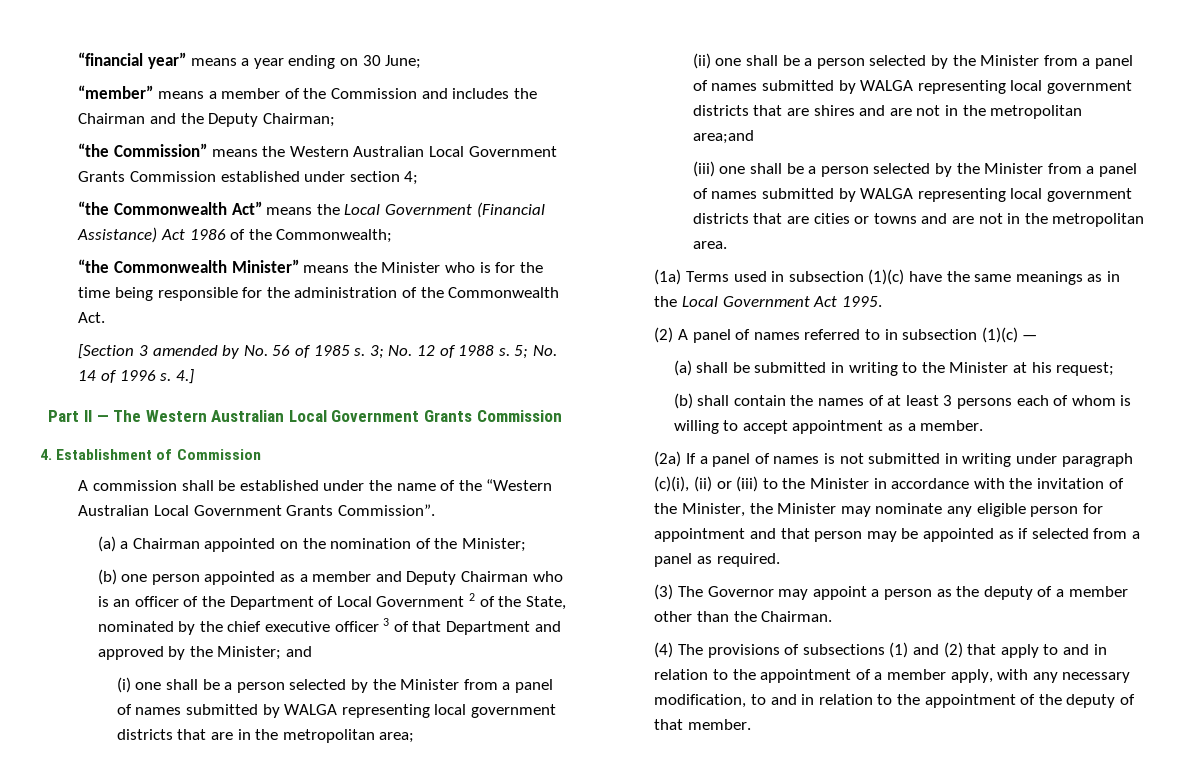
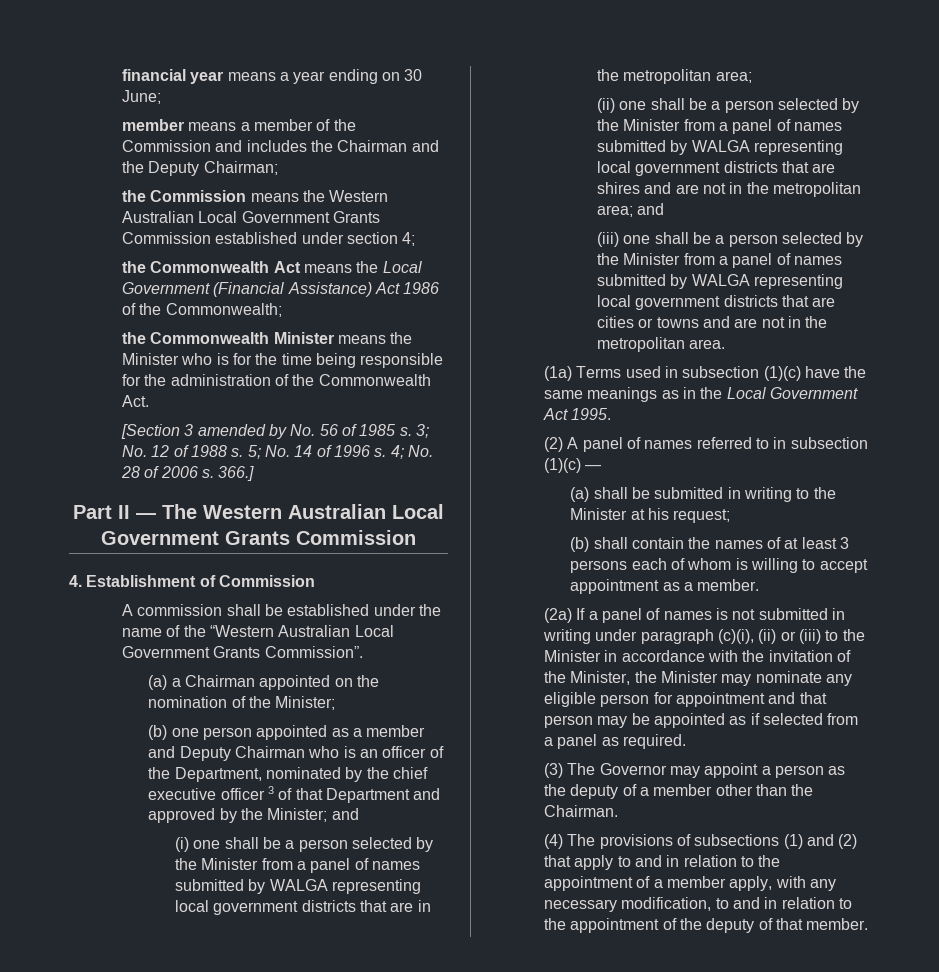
[78,52,187,69] “financial year” -> [121,69,224,84] financial year
[78,85,154,99] “member” -> [121,119,184,131] member
[78,143,208,157] “the Commission” -> [121,190,247,202] the Commission
[78,201,262,215] “the Commonwealth Act” -> [121,261,301,273] the Commonwealth Act
[78,259,299,273] “the Commonwealth Minister” -> [121,332,334,344] the Commonwealth Minister
[175,369,194,384] 4.] -> [390,445,433,459] [120,466,255,481] 4; No. 28 of 2006 s. 366.]
[229,593,566,610] Department of Local Government 2 of the State, -> [174,767,262,782] Department,
[692,130,754,144] area;and -> [596,203,665,217] area; and

